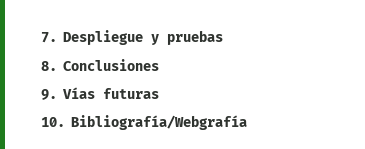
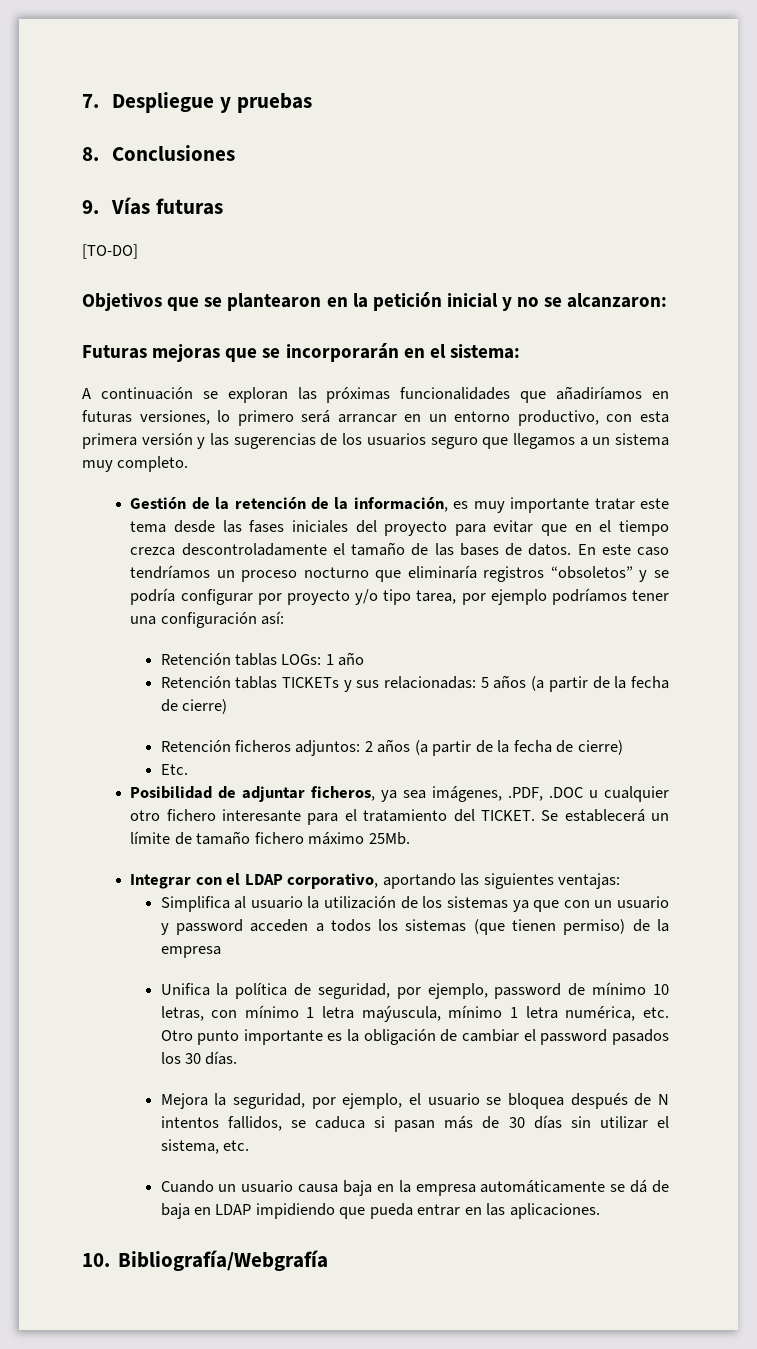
(159, 93) none -> [82,244,138,259] [82,292,668,311] [82,343,520,362] [82,386,670,403] [82,410,669,426] [82,433,669,449] [82,456,189,472] [130,497,669,513] [130,520,670,536] [130,542,669,556] [130,565,669,582] [130,588,670,605] [130,611,285,628] [160,652,365,666] [160,675,669,692] [160,699,228,714] [160,739,623,756] [160,764,188,775] [130,786,669,802] [130,809,670,825] [130,831,410,845] [130,873,620,889] [160,896,670,912] [160,919,670,935] [160,946,221,958] [160,982,669,999] [160,1005,669,1022] [160,1029,669,1045] [160,1051,238,1065] [160,1093,669,1109] [160,1115,670,1132] [160,1139,250,1154] [160,1180,669,1196] [160,1203,600,1219] // [TO-DO] // Objetivos que se plantearon en la petición inicial y no se alcanzaron: // Futuras mejoras que se incorporarán en el sistema: // A continuación se exploran las próximas funcionalidades que añadiríamos en futuras versiones, lo primero será arrancar en un entorno productivo, con esta primera versión y las sugerencias de los usuarios seguro que llegamos a un sistema muy completo. // Gestión de la retención de la información, es muy importante tratar este tema desde las fases iniciales del proyecto para evitar que en el tiempo crezca descontroladamente el tamaño de las bases de datos. En este caso tendríamos un proceso nocturno que eliminaría registros “obsoletos” y se podría configurar por proyecto y/o tipo tarea, por ejemplo podríamos tener una configuración así: // Retención tablas LOGs: 1 año // Retención tablas TICKETs y sus relacionadas: 5 años (a partir de la fecha de cierre) // Retención ficheros adjuntos: 2 años (a partir de la fecha de cierre) // Etc. // Posibilidad de adjuntar ficheros, ya sea imágenes, .PDF, .DOC u cualquier otro fichero interesante para el tratamiento del TICKET. Se establecerá un límite de tamaño fichero máximo 25Mb. // Integrar con el LDAP corporativo, aportando las siguientes ventajas: // Simplifica al usuario la utilización de los sistemas ya que con un usuario y password acceden a todos los sistemas (que tienen permiso) de la empresa // Unifica la política de seguridad, por ejemplo, password de mínimo 10 letras, con mínimo 1 letra maýuscula, mínimo 1 letra numérica, etc. Otro punto importante es la obligación de cambiar el password pasados los 30 días. // Mejora la seguridad, por ejemplo, el usuario se bloquea después de N intentos fallidos, se caduca si pasan más de 30 días sin utilizar el sistema, etc. // Cuando un usuario causa baja en la empresa automáticamente se dá de baja en LDAP impidiendo que pueda entrar en las aplicaciones.

